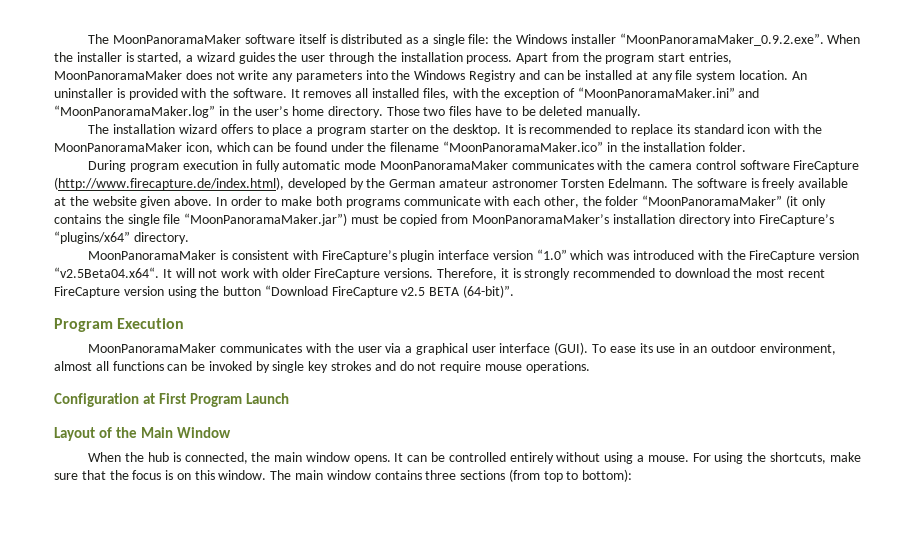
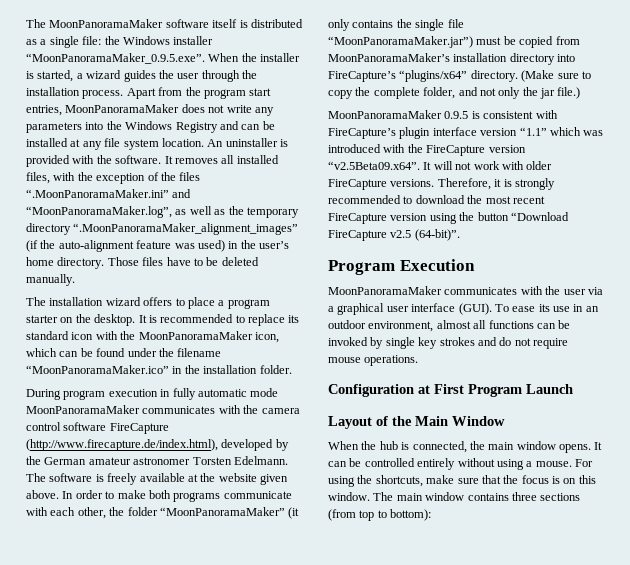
[619,33,824,46] “MoonPanoramaMaker_0.9.2.exe”. -> [26,53,205,64] “MoonPanoramaMaker_0.9.5.exe”.
[577,87,760,98] [54,105,215,118] “MoonPanoramaMaker.ini” and “MoonPanoramaMaker.log” -> [160,172,201,181] [26,189,192,198] [26,206,299,218] [26,223,299,235] [26,240,225,252] the files “.MoonPanoramaMaker.ini” and “MoonPanoramaMaker.log”, as well as the temporary directory “.MoonPanoramaMaker_alignment_images” (if the auto-alignment feature was used)
[423,107,446,116] two -> (139, 261) none
[88,250,217,260] // MoonPanoramaMaker -> [521,70,591,82] [328,87,581,99] [328,110,469,119] (Make sure to copy the complete folder, and not only the jar file.) // MoonPanoramaMaker 0.9.5
[536,249,567,260] “1.0” -> [519,127,547,136] “1.1”
[54,267,159,278] “v2.5Beta04.x64“. -> [328,161,420,170] “v2.5Beta09.x64”.
[429,287,461,296] BETA -> (412, 234) none

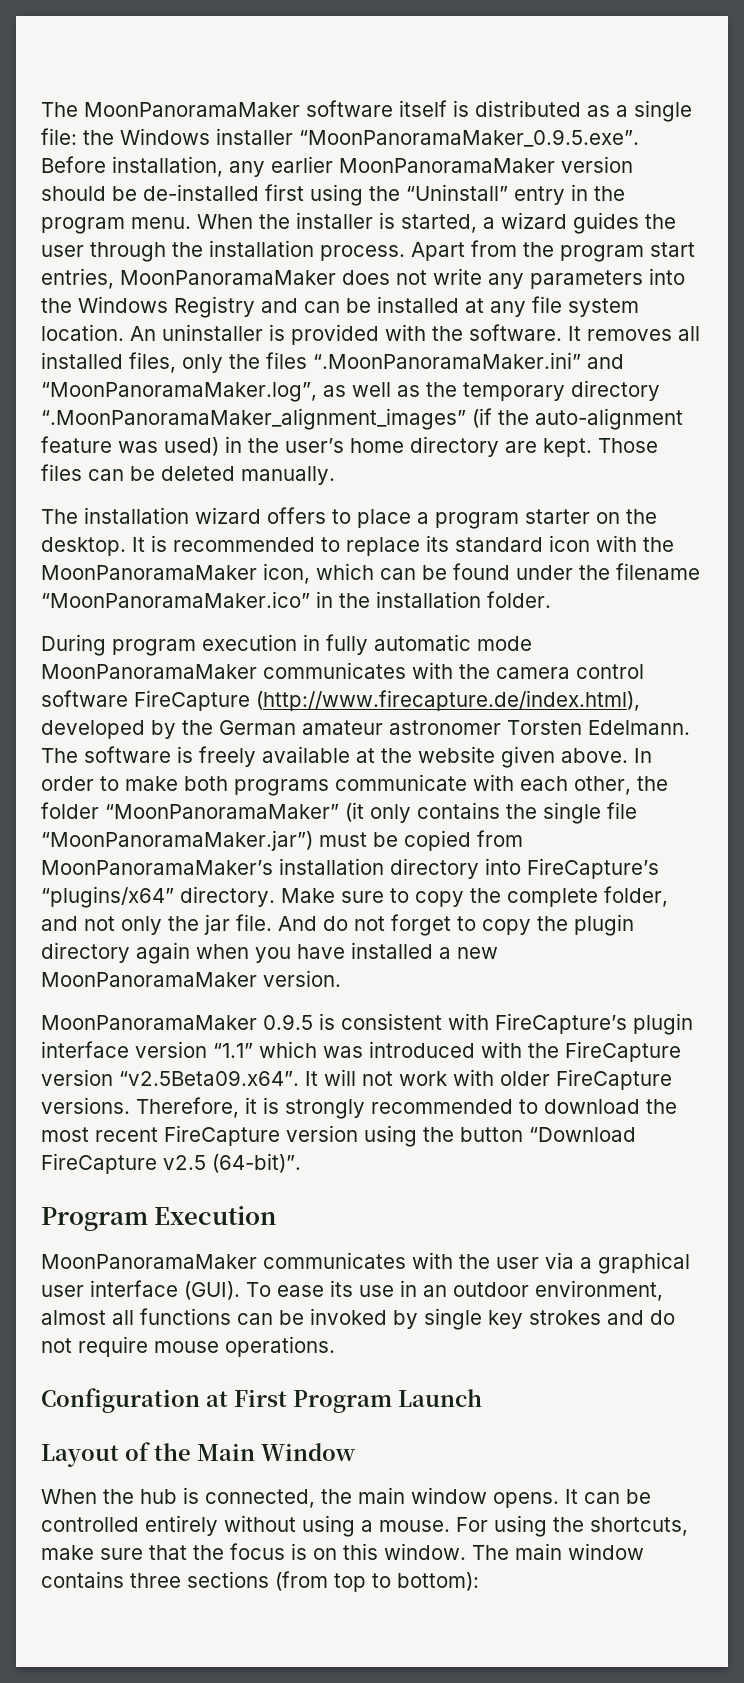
(205, 58) none -> [41,156,633,177] [41,184,625,206] [41,217,191,234] Before installation, any earlier MoonPanoramaMaker version should be de-installed first using the “Uninstall” entry in the program menu.
[53,172,159,184] with the exception of -> [182,354,223,373] only
[57,257,203,269] directory. Those files have to -> [410,436,658,457] [41,464,124,481] directory are kept. Those files can
[521,70,555,82] (Make -> [281,888,335,903] Make
[557,87,581,99] file.) -> [236,914,634,936] [41,942,498,964] [41,970,341,987] file. And do not forget to copy the plugin directory again when you have installed a new MoonPanoramaMaker version.

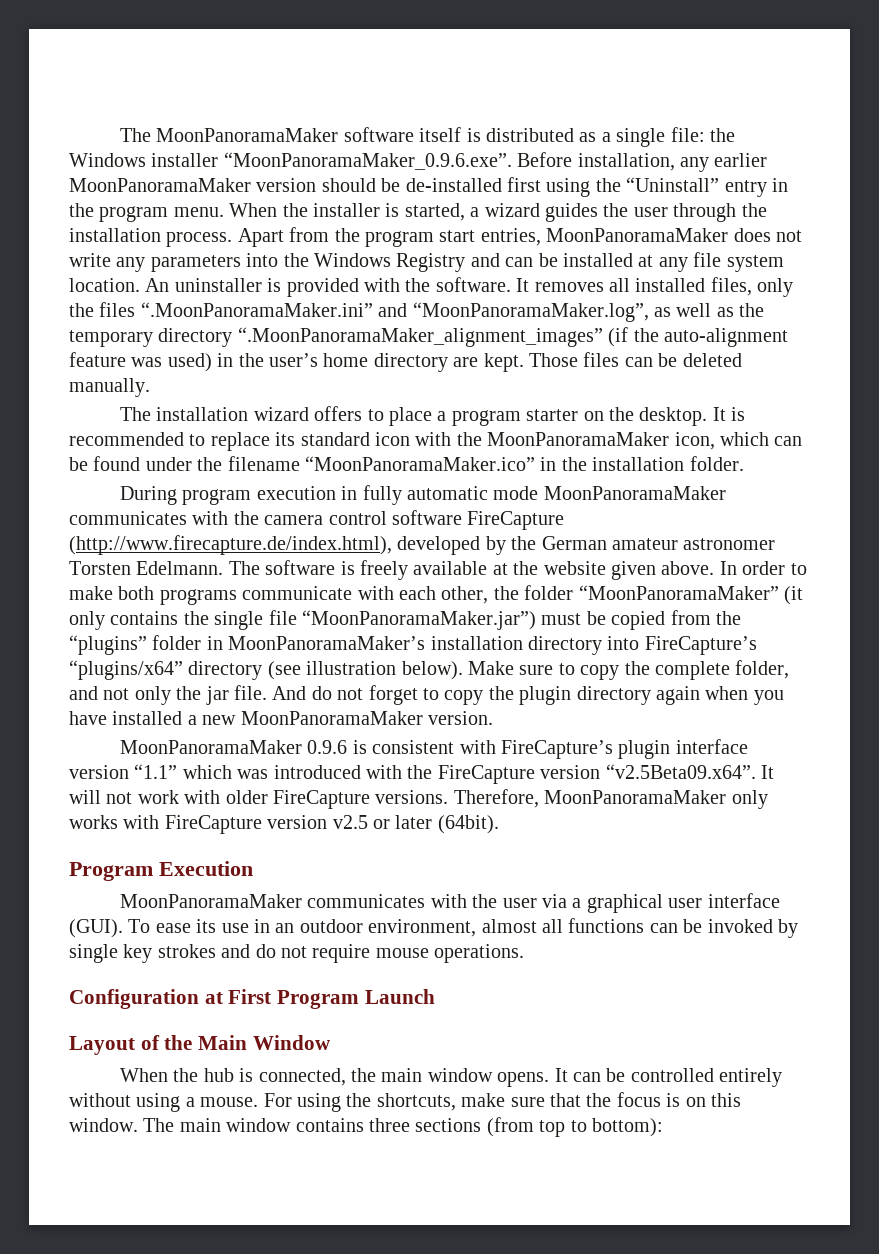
[299,129,639,147] “MoonPanoramaMaker_0.9.5.exe”. -> [223,152,512,170] “MoonPanoramaMaker_0.9.6.exe”.
(523, 838) none -> [715,611,741,625] [69,635,223,655] the “plugins” folder in
[180,886,275,907] directory. -> [188,661,463,680] directory (see illustration below).
[263,1014,313,1030] 0.9.5 -> [307,740,348,754] 0.9.6
[245,1097,677,1119] [41,1125,636,1147] [41,1153,301,1174] it is strongly recommended to download the most recent FireCapture version using the button “Download FireCapture v2.5 (64-bit)”. -> [544,790,768,809] [69,815,499,834] MoonPanoramaMaker only works with FireCapture version v2.5 or later (64bit).

